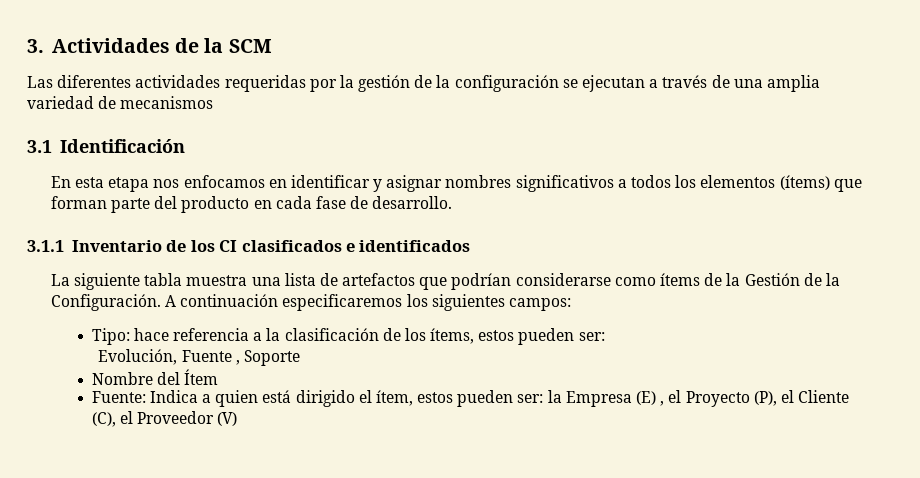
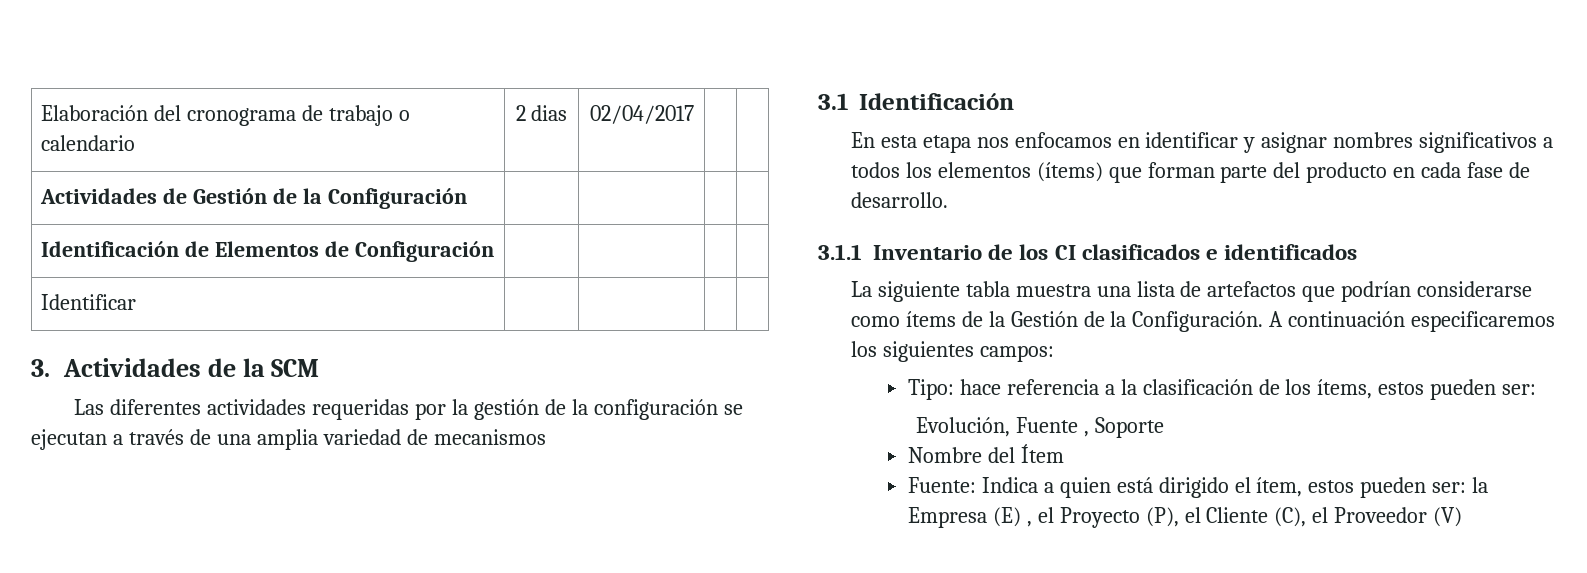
(27, 46) none -> [41,105,411,126] [41,135,136,151] [515,105,568,121] [589,105,694,124] [40,188,468,209] [41,241,495,262] [41,294,137,310] Elaboración del cronograma de trabajo o calendario | 2 dias | 02/04/2017 | | // Actividades de Gestión de la Configuración | | | | // Identificación de Elementos de Configuración | | | | // Identificar | | | | //

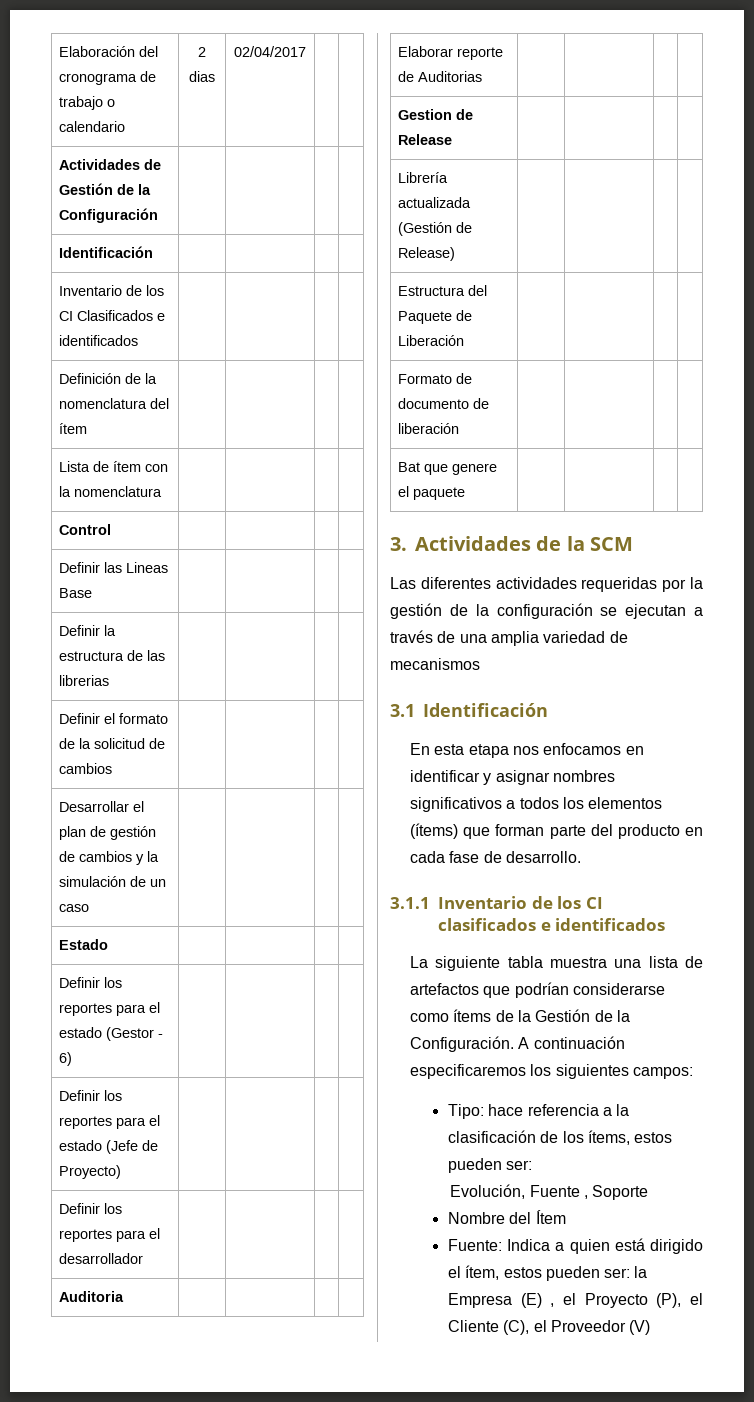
[185,241,495,262] [41,294,137,310] de Elementos de Configuración | | | | // Identificar -> [59,285,165,296] [59,310,166,321] [59,335,139,346] [59,373,158,384] [59,398,170,409] [59,423,88,434] [59,461,169,472] [59,486,163,497] [59,524,112,535] [59,562,169,573] [59,588,93,598] [59,625,117,636] [59,650,166,661] [59,675,110,686] [59,713,169,724] [59,738,166,749] [59,763,113,774] [59,801,145,812] [59,826,157,840] [59,851,160,865] [59,876,167,887] [59,904,90,912] [59,939,109,950] [59,977,123,988] [59,1002,161,1016] [59,1027,164,1041] [59,1052,73,1066] [59,1090,123,1101] [59,1115,161,1129] [59,1140,159,1154] [59,1165,122,1179] [59,1203,123,1214] [59,1228,161,1242] [59,1253,144,1264] [59,1291,125,1302] [398,46,504,60] [398,71,483,82] [398,109,474,120] [398,134,453,145] [398,172,449,183] [398,197,472,208] [398,222,473,236] [398,247,456,261] [398,285,488,296] [398,310,473,324] [398,335,465,346] [398,373,473,384] [398,398,490,409] [398,423,460,434] [398,462,498,475] [398,486,466,500] | | | | // Inventario de los CI Clasificados e identificados | | | | // Definición de la nomenclatura del ítem | | | | // Lista de ítem con la nomenclatura | | | | // Control | | | | // Definir las Lineas Base | | | | // Definir la estructura de las librerias | | | | // Definir el formato de la solicitud de cambios | | | | // Desarrollar el plan de gestión de cambios y la simulación de un caso | | | | // Estado | | | | // Definir los reportes para el estado (Gestor - 6) | | | | // Definir los reportes para el estado (Jefe de Proyecto) | | | | // Definir los reportes para el desarrollador | | | | // Auditoria | | | | // Elaborar reporte de Auditorias | | | | // Gestion de Release | | | | // Librería actualizada (Gestión de Release) | | | | // Estructura del Paquete de Liberación | | | | // Formato de documento de liberación | | | | // Bat que genere el paquete

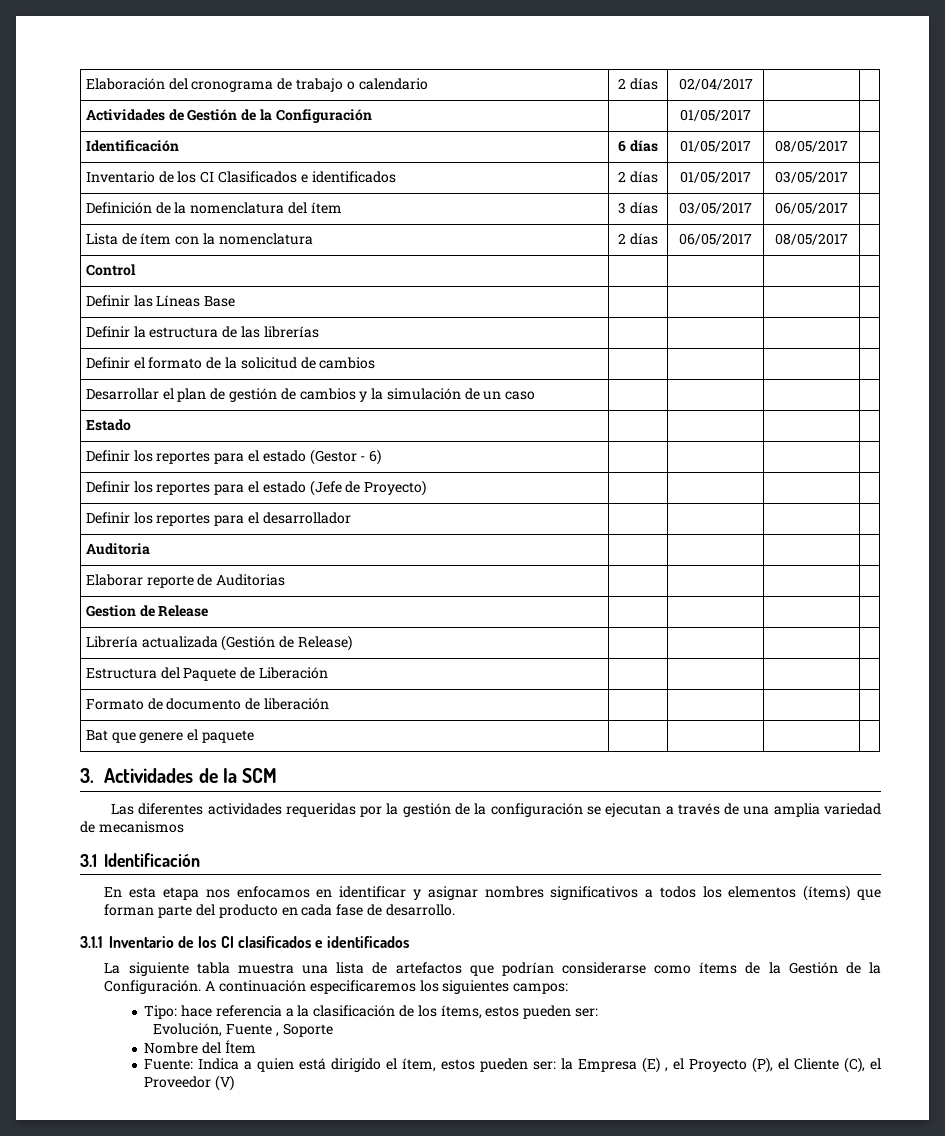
[189,71,215,82] dias -> [629,78,658,90] días
(159, 215) none -> [680,109,751,121] 01/05/2017
(154, 252) | | -> [618,140,658,152] [680,140,751,152] [775,140,848,152] 6 días | 01/05/2017 | 08/05/2017
(139, 340) | | -> [618,171,658,183] [680,171,751,183] [775,171,848,183] 2 días | 01/05/2017 | 03/05/2017
(88, 428) | | -> [618,202,658,214] [679,202,752,214] [775,202,848,214] 3 días | 03/05/2017 | 06/05/2017
(163, 491) | | -> [618,233,658,245] [679,233,752,245] [775,233,848,245] 2 días | 06/05/2017 | 08/05/2017
[126,562,169,573] Lineas -> [156,295,201,307] Líneas
[59,675,110,686] librerias -> [263,326,319,338] librerías

